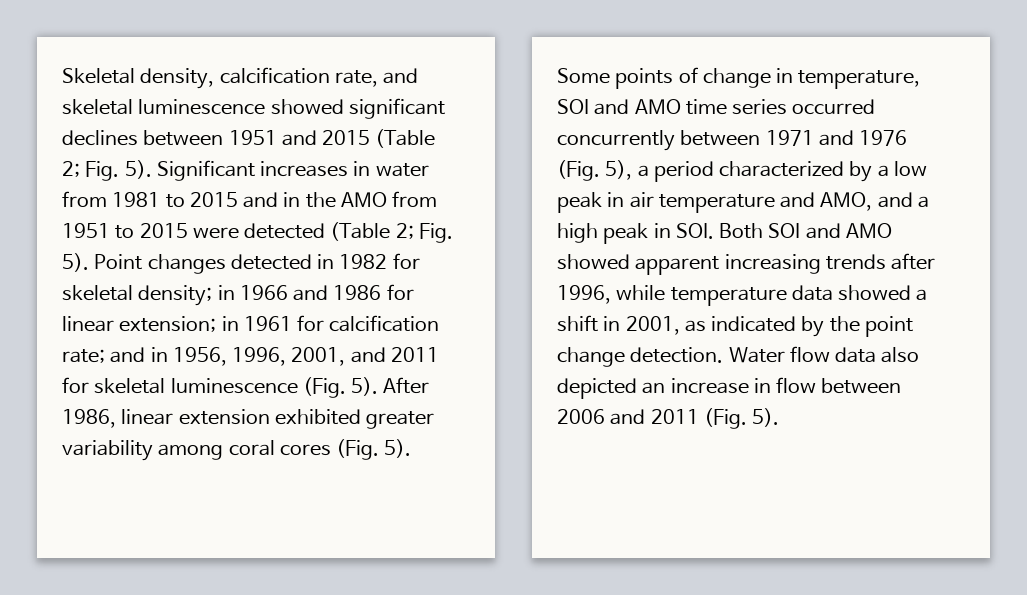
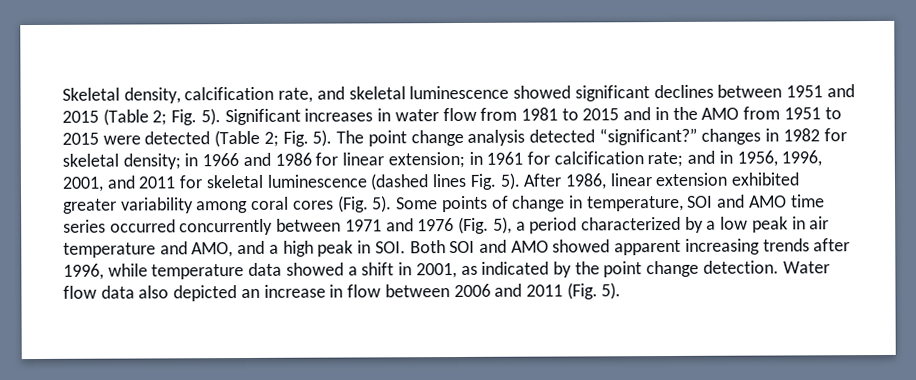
(429, 170) none -> [442,107,477,122] flow
[94,254,312,274] Point changes detected -> [336,127,762,147] The point change analysis detected “significant?” changes
[302,377,346,398] (Fig. -> [370,173,496,191] (dashed lines Fig.

